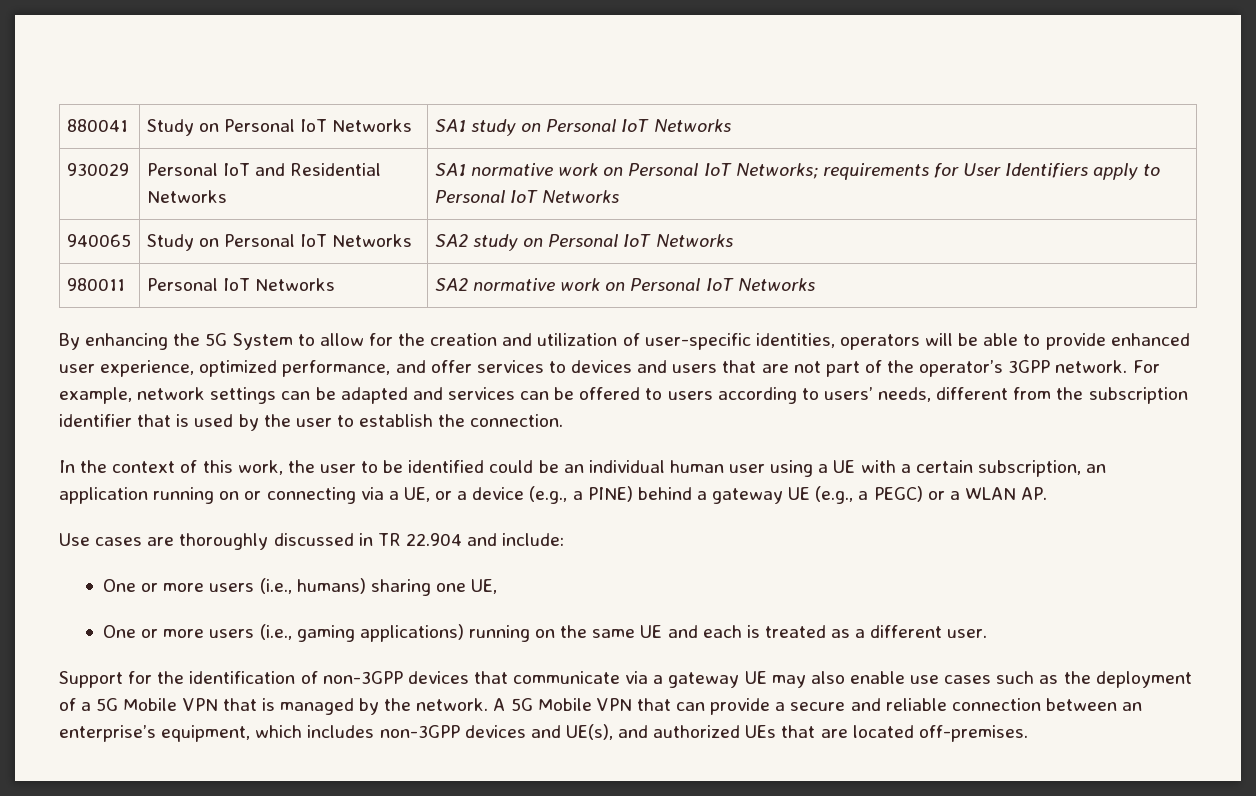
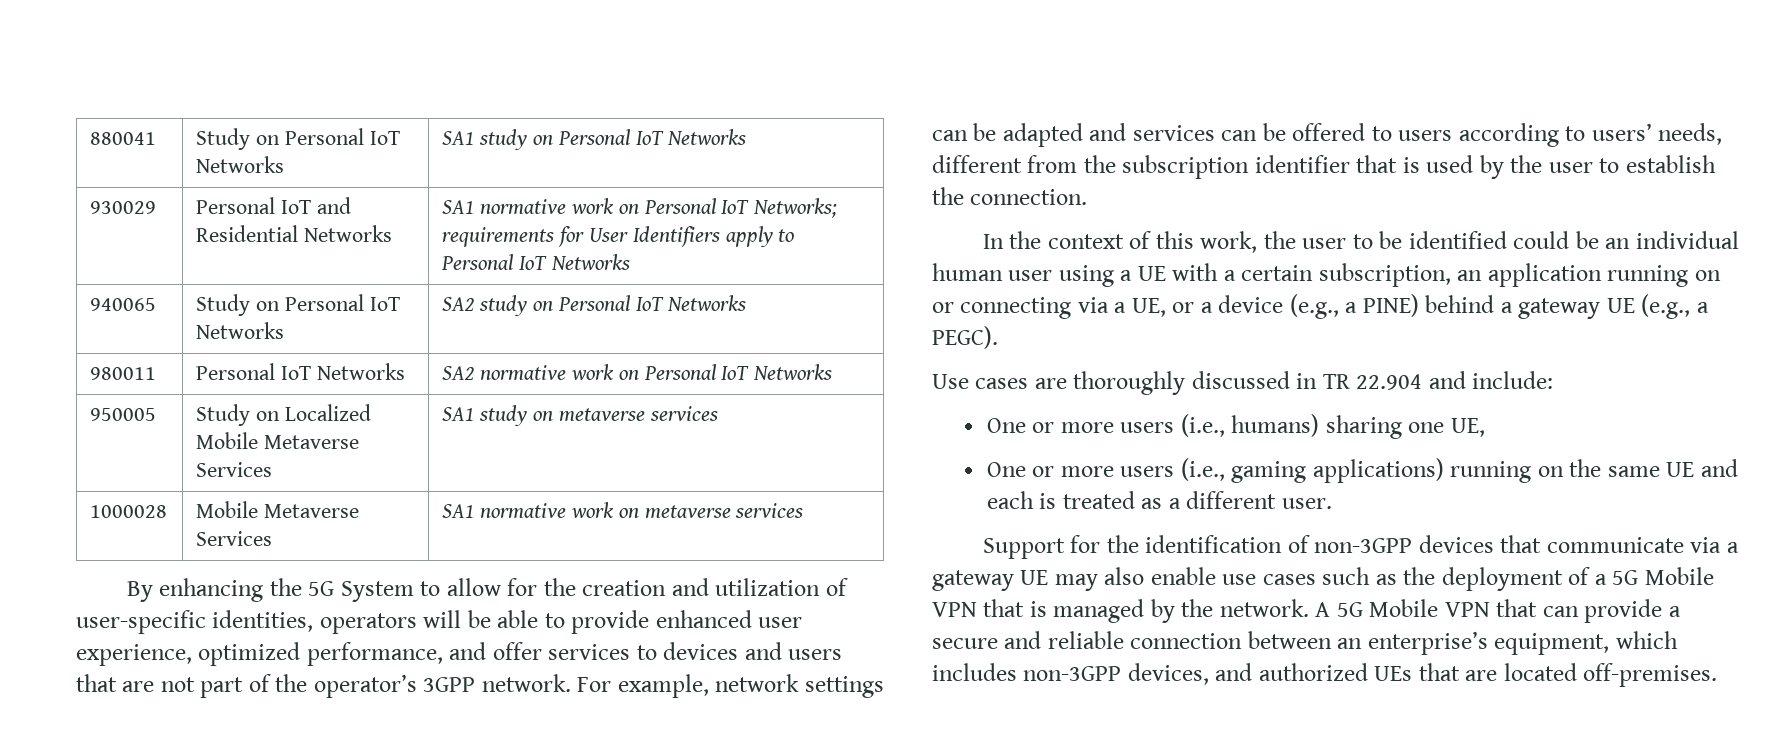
(815, 284) none -> [90,408,157,421] [196,404,371,426] [196,432,360,449] [196,462,273,477] [442,405,718,426] [90,505,168,518] [196,501,360,518] [196,531,273,546] [442,502,804,519] // 950005 | Study on Localized Mobile Metaverse Services | SA1 study on metaverse services // 1000028 | Mobile Metaverse Services | SA1 normative work on metaverse services
[873,486,1048,502] PEGC) or a WLAN AP. -> [932,326,998,349] PEGC).
[464,724,613,740] devices and UE(s), -> [1127,663,1209,685] devices,

